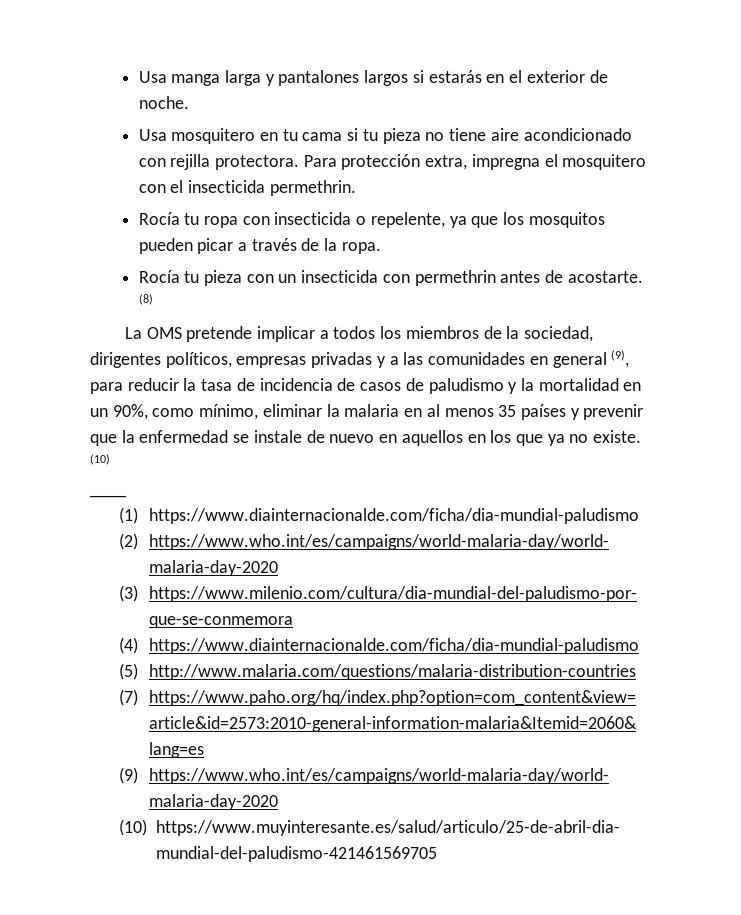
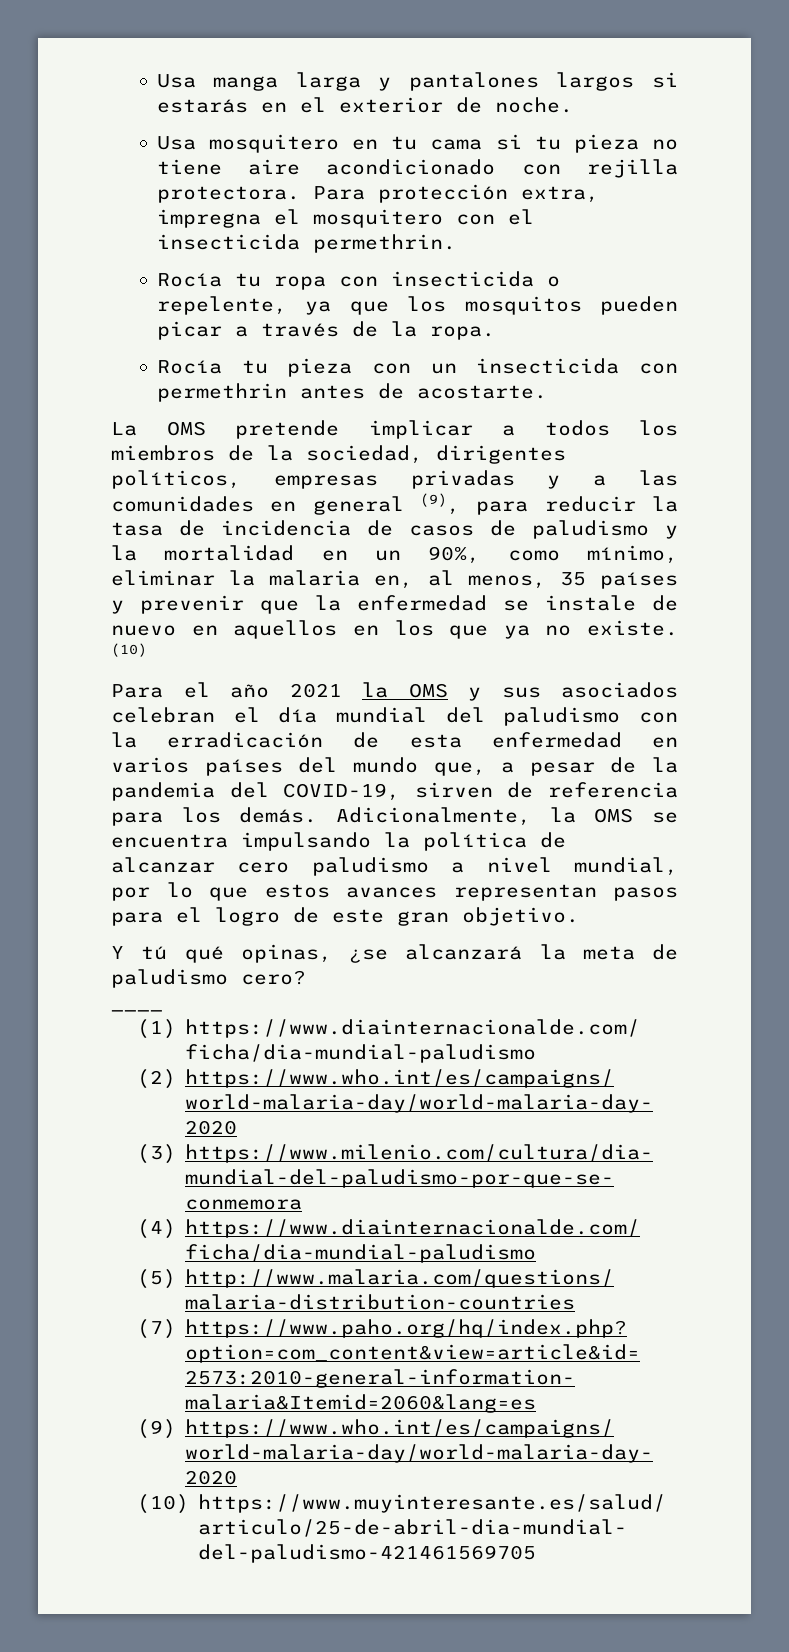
[138,294,153,305] (8) -> (547, 392) none
[404,404,494,417] en al menos -> [374,570,546,589] en, al menos,
(110, 459) none -> [111,682,678,701] [111,707,678,726] [111,732,678,748] [111,757,678,776] [111,782,678,801] [111,807,678,826] [111,832,566,851] [111,857,678,876] [111,882,678,901] [111,907,579,926] [111,944,678,963] [111,969,306,988] // Para el año 2021 la OMS y sus asociados celebran el día mundial del paludismo con la erradicación de esta enfermedad en varios países del mundo que, a pesar de la pandemia del COVID-19, sirven de referencia para los demás. Adicionalmente, la OMS se encuentra impulsando la política de alcanzar cero paludismo a nivel mundial, por lo que estos avances representan pasos para el logro de este gran objetivo. // Y tú qué opinas, ¿se alcanzará la meta de paludismo cero?

